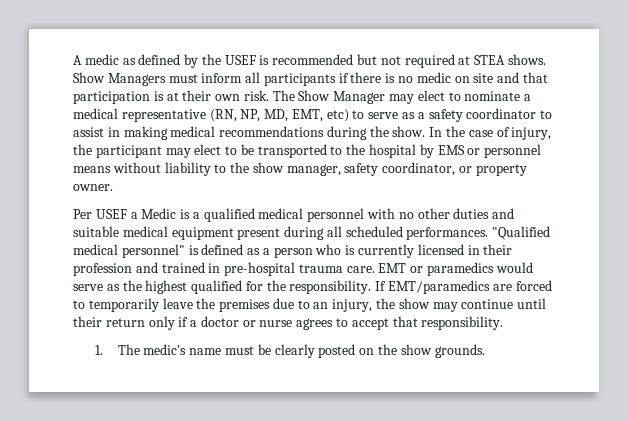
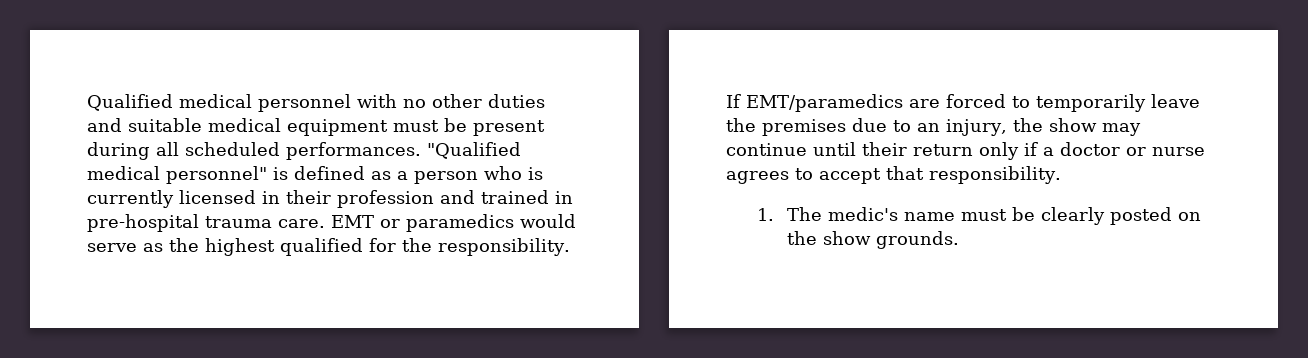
[73,54,546,68] [73,72,548,86] [73,90,532,104] [73,108,553,122] [73,126,552,140] [73,144,542,158] [73,162,527,176] [73,184,113,191] [73,208,255,222] A medic as defined by the USEF is recommended but not required at STEA shows. Show Managers must inform all participants if there is no medic on site and that participation is at their own risk. The Show Manager may elect to nominate a medical representative (RN, NP, MD, EMT, etc) to serve as a safety coordinator to assist in making medical recommendations during the show. In the case of injury, the participant may elect to be transported to the hospital by EMS or personnel means without liability to the show manager, safety coordinator, or property owner. // Per USEF a Medic is a qualified -> [87,94,173,111] Qualified
(234, 233) none -> [393,118,467,132] must be

